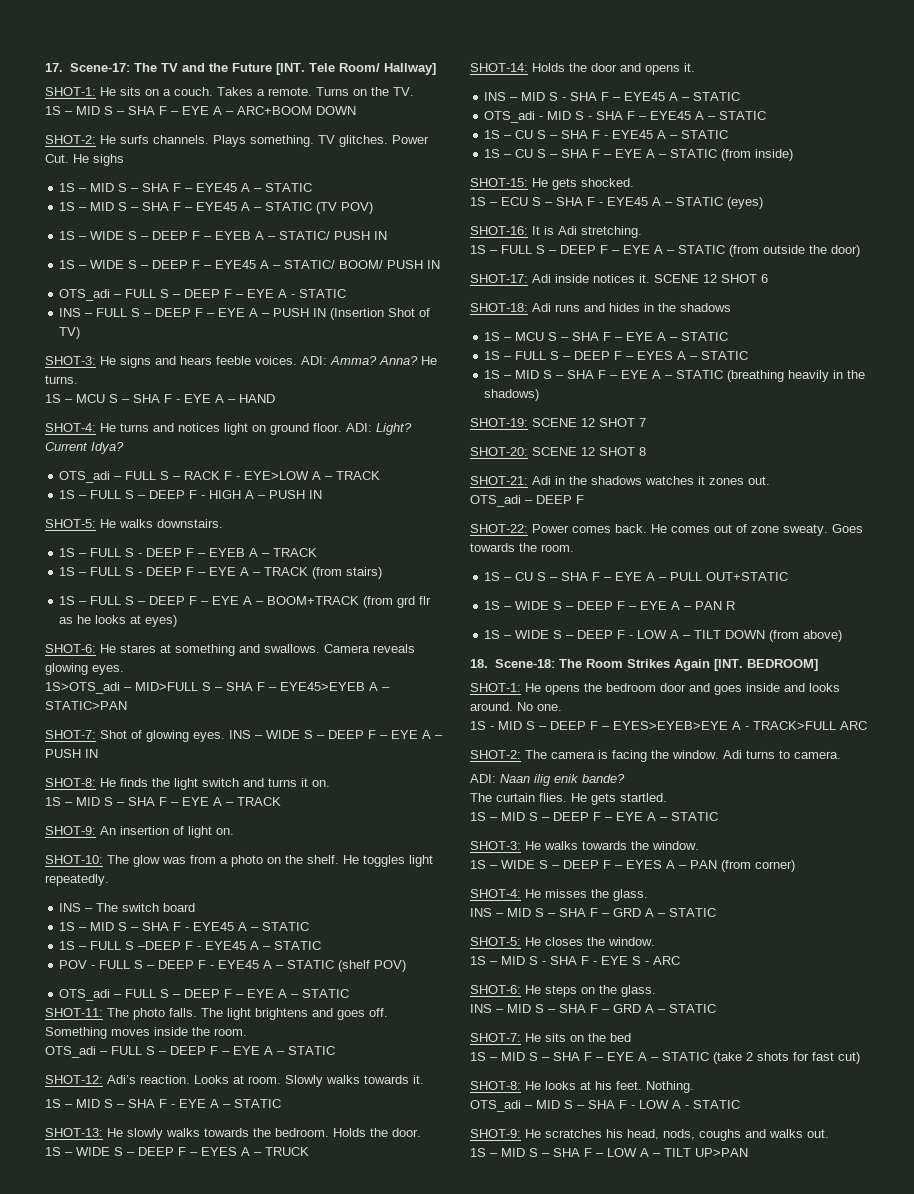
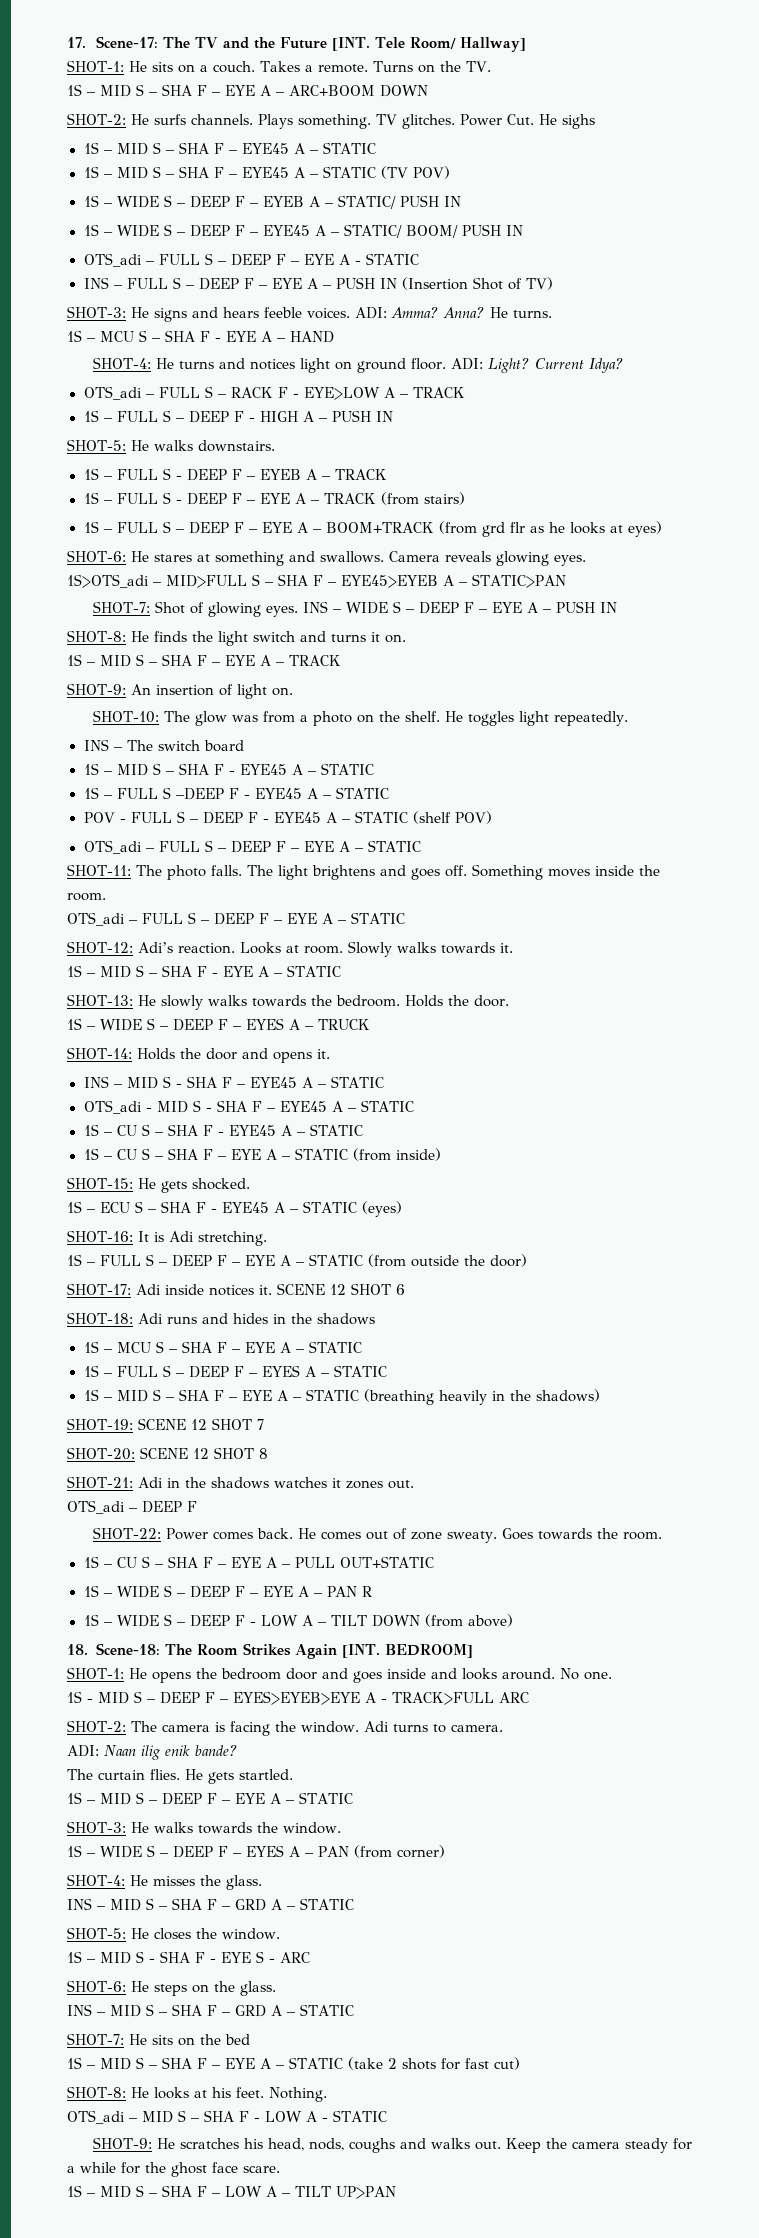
(829, 1133) none -> [505,2138,692,2153] [67,2162,280,2177] Keep the camera steady for a while for the ghost face scare.

